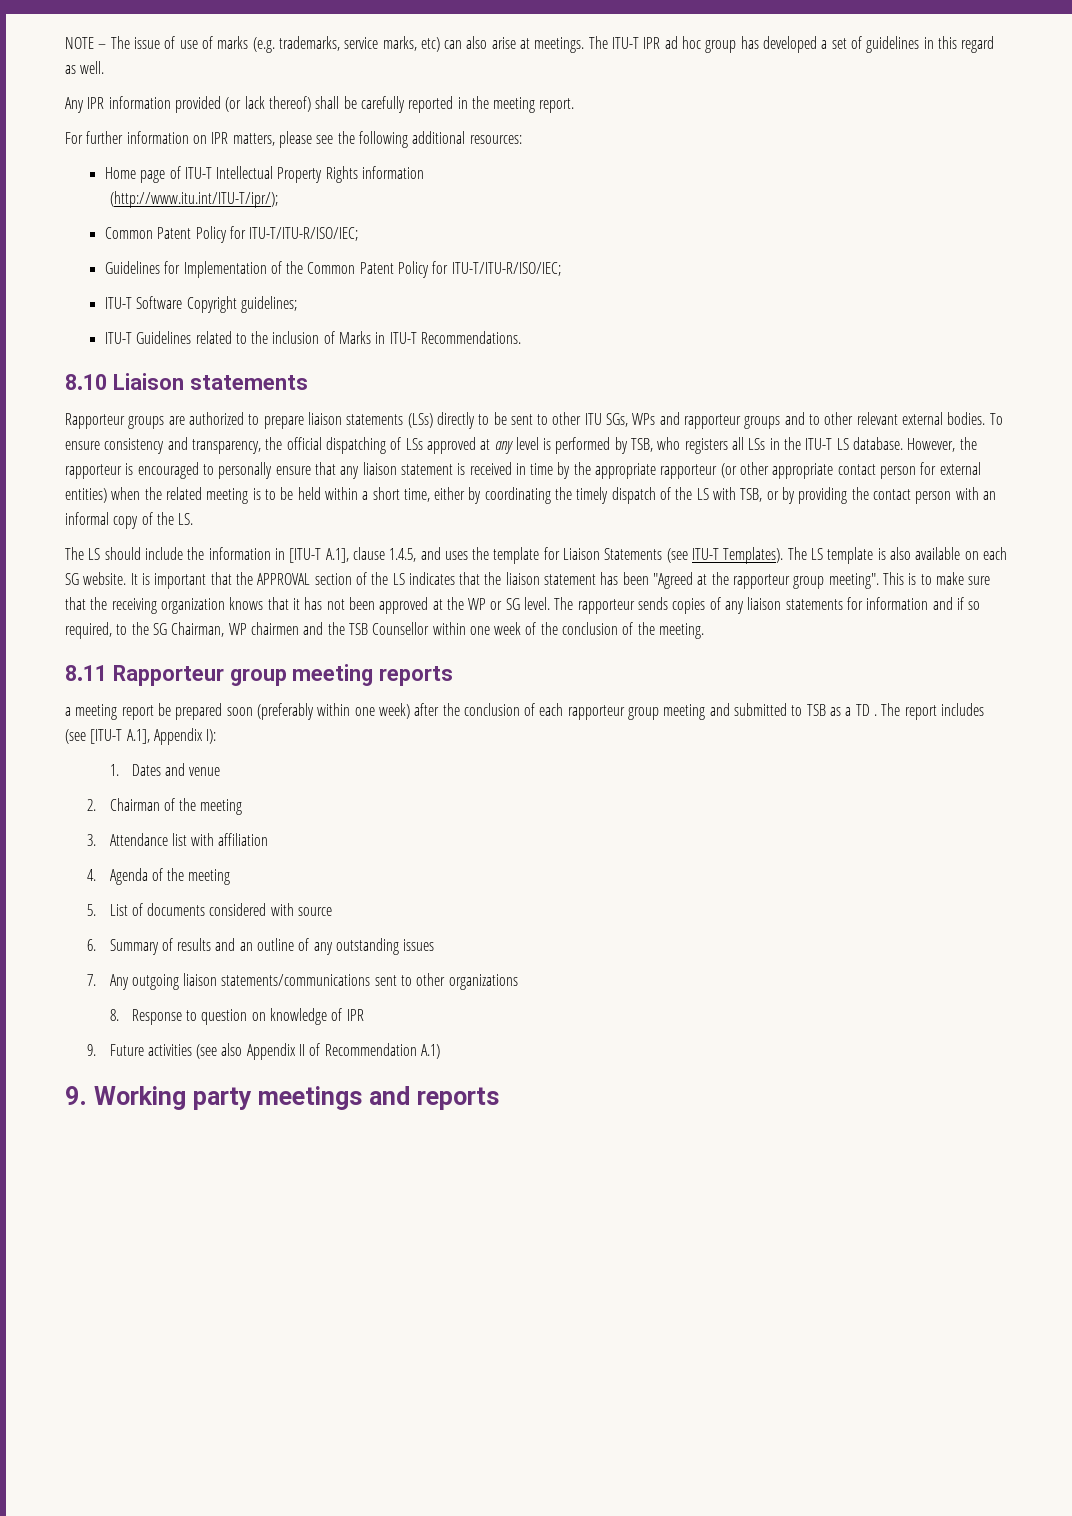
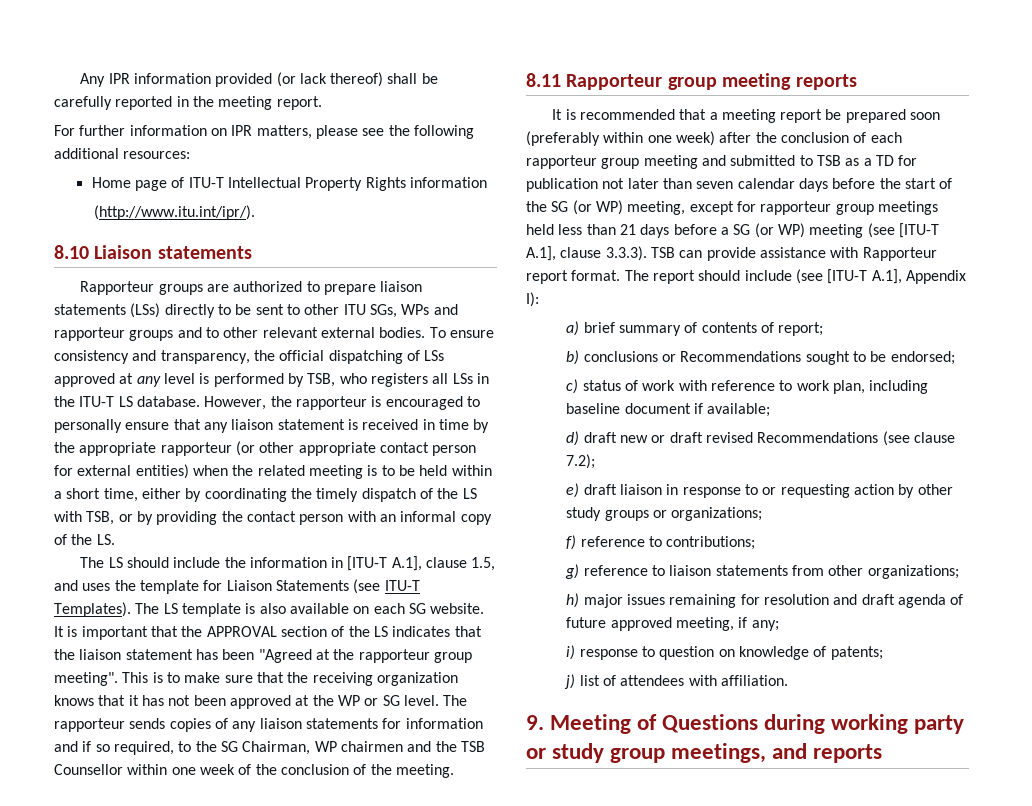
[65,36,995,53] [65,61,105,74] NOTE – The issue of use of marks (e.g. trademarks, service marks, etc) can also arise at meetings. The ITU-T IPR ad hoc group has developed a set of guidelines in this regard as well. // -> (80, 80) none
[109,191,278,208] [104,226,359,243] [104,261,561,278] [104,296,297,313] [104,331,522,344] (http://www.itu.int/ITU-T/ipr/); // Common Patent Policy for ITU-T/ITU-R/ISO/IEC; // Guidelines for Implementation of the Common Patent Policy for ITU-T/ITU-R/ISO/IEC; // ITU-T Software Copyright guidelines; // ITU-T Guidelines related to the inclusion of Marks in ITU-T Recommendations. -> [94,205,256,220] (http://www.itu.int/ipr/).
[389,548,417,562] 1.4.5, -> [471,557,496,571] 1.5,
(454, 676) none -> [552,109,707,120] It is recommended that
[874,703,984,720] . The report includes -> [898,155,918,166] [526,178,953,192] [526,200,938,215] [526,223,939,238] [526,246,937,261] [526,270,792,284] for publication not later than seven calendar days before the start of the SG (or WP) meeting, except for rapporteur group meetings held less than 21 days before a SG (or WP) meeting (see [ITU-T A.1], clause 3.3.3). TSB can provide assistance with Rapporteur report format. The report should include
[109,763,221,776] [87,798,243,815] [87,833,269,846] [87,868,231,885] [87,903,333,916] [87,938,435,955] [87,973,518,990] [109,1009,182,1025] 1. Dates and venue // 2. Chairman of the meeting // 3. Attendance list with affiliation // 4. Agenda of the meeting // 5. List of documents considered with source // 6. Summary of results and an outline of any outstanding issues // 7. Any outgoing liaison statements/communications sent to other organizations // 8. Response -> [566,321,824,336] [566,350,955,365] [566,379,929,394] [566,403,771,417] [566,431,956,446] [566,454,596,469] [566,483,953,498] [566,507,763,521] [566,535,756,550] [565,564,959,579] [566,593,964,608] [566,617,779,631] [566,645,638,660] a) brief summary of contents of report; // b) conclusions or Recommendations sought to be endorsed; // c) status of work with reference to work plan, including baseline document if available; // d) draft new or draft revised Recommendations (see clause 7.2); // e) draft liaison in response to or requesting action by other study groups or organizations; // f) reference to contributions; // g) reference to liaison statements from other organizations; // h) major issues remaining for resolution and draft agenda of future approved meeting, if any; // i) response
[346,1009,364,1021] [87,1043,441,1060] [65,1086,363,1110] IPR // 9. Future activities (see also Appendix II of Recommendation A.1) // 9. Working party meetings -> [830,646,883,660] [564,674,789,689] [526,714,965,734] [526,743,767,763] patents; // j) list of attendees with affiliation. // 9. Meeting of Questions during working party or study group meetings,

